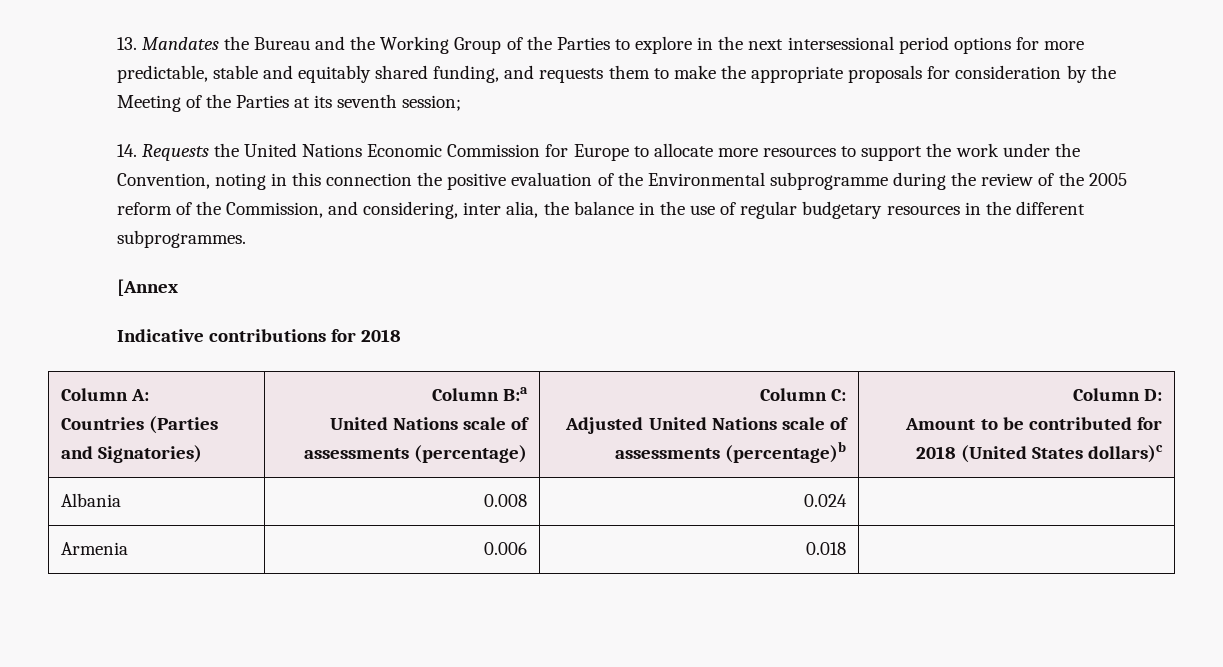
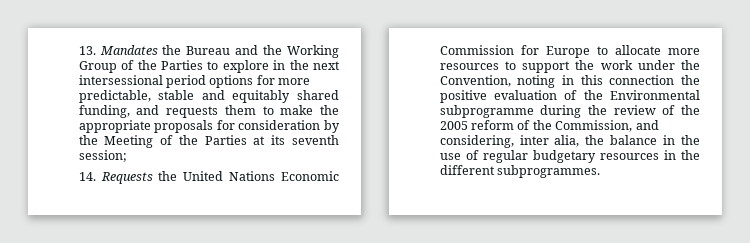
[116,279,178,296] [116,329,401,342] [61,388,150,401] [61,416,219,434] [61,445,203,463] [431,387,528,401] [329,417,529,430] [303,445,527,463] [759,388,846,401] [565,417,848,434] [614,441,846,463] [1072,388,1162,401] [905,417,1162,430] [915,445,1163,463] [61,493,122,507] [483,494,527,507] [803,494,847,507] [61,542,129,555] [483,542,527,555] [805,542,846,555] // [Annex // Indicative contributions for 2018 // Column A: // Countries (Parties and Signatories) | Column B:a // United Nations scale of assessments (percentage) | Column C: // Adjusted United Nations scale of assessments (percentage)b | Column D: // Amount to be contributed for 2018 (United States dollars)c // Albania | 0.008 | 0.024 | // Armenia | 0.006 | 0.018 | -> (601, 171) none

